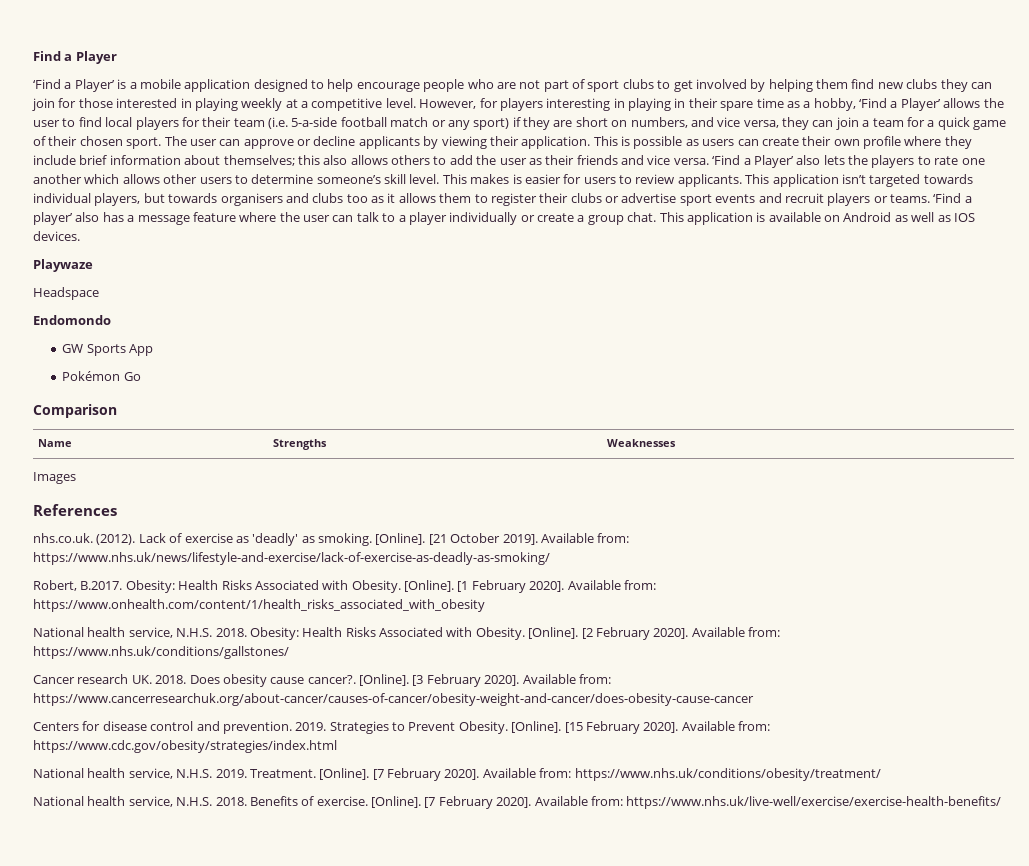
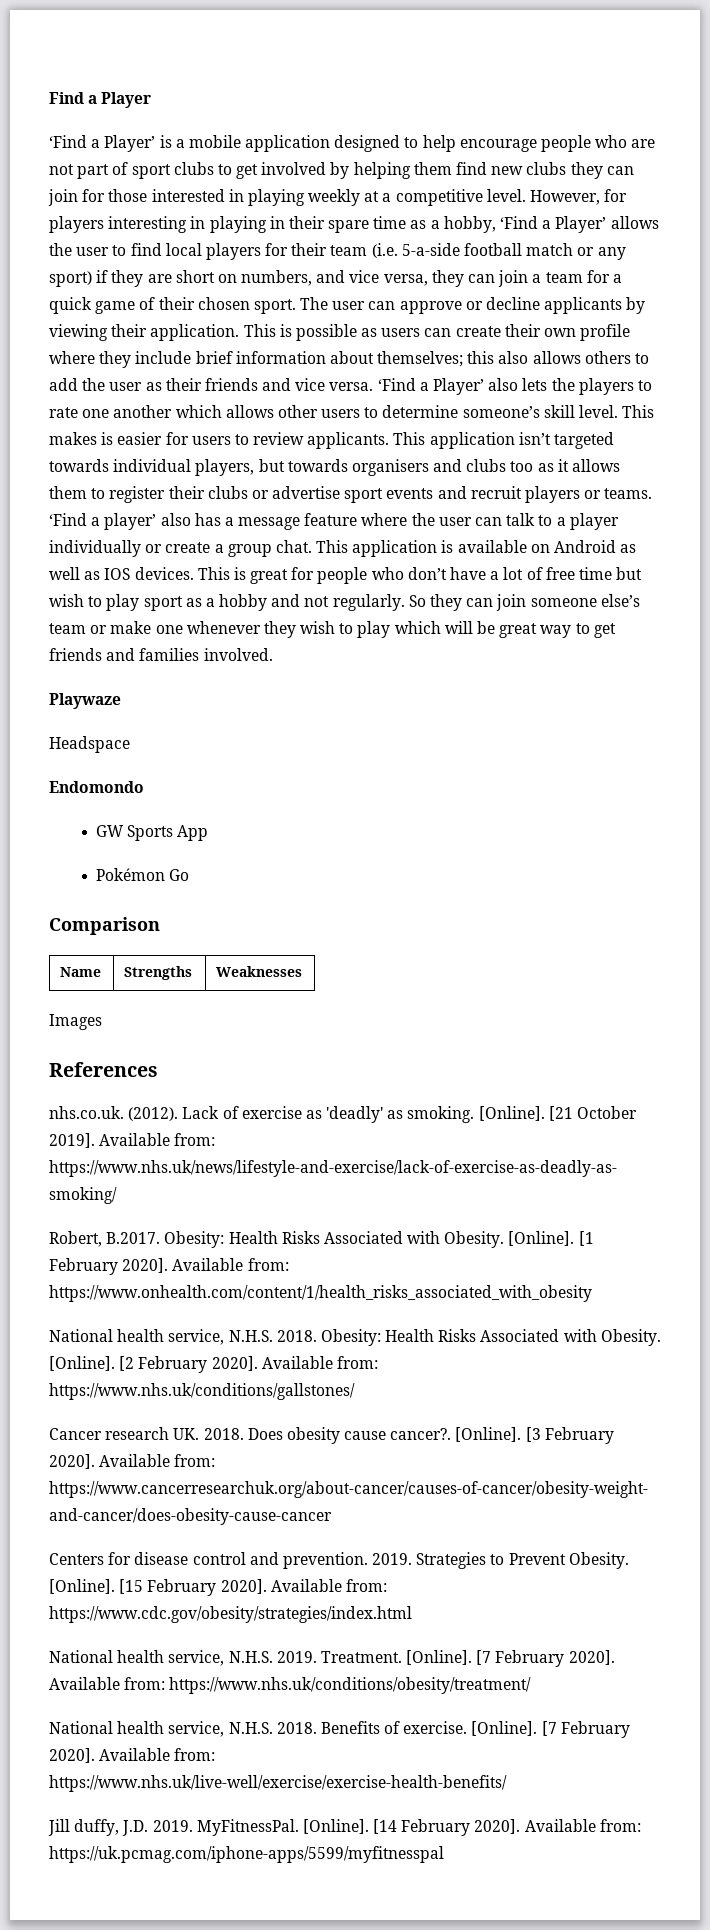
(80, 236) none -> [197,567,643,584] [49,594,640,611] [49,621,616,638] [49,648,273,661] This is great for people who don’t have a lot of free time but wish to play sport as a hobby and not regularly. So they can join someone else’s team or make one whenever they wish to play which will be great way to get friends and families involved.
(1002, 802) none -> [48,1819,641,1836] [49,1846,444,1863] // Jill duffy, J.D. 2019. MyFitnessPal. [Online]. [14 February 2020]. Available from: https://uk.pcmag.com/iphone-apps/5599/myfitnesspal

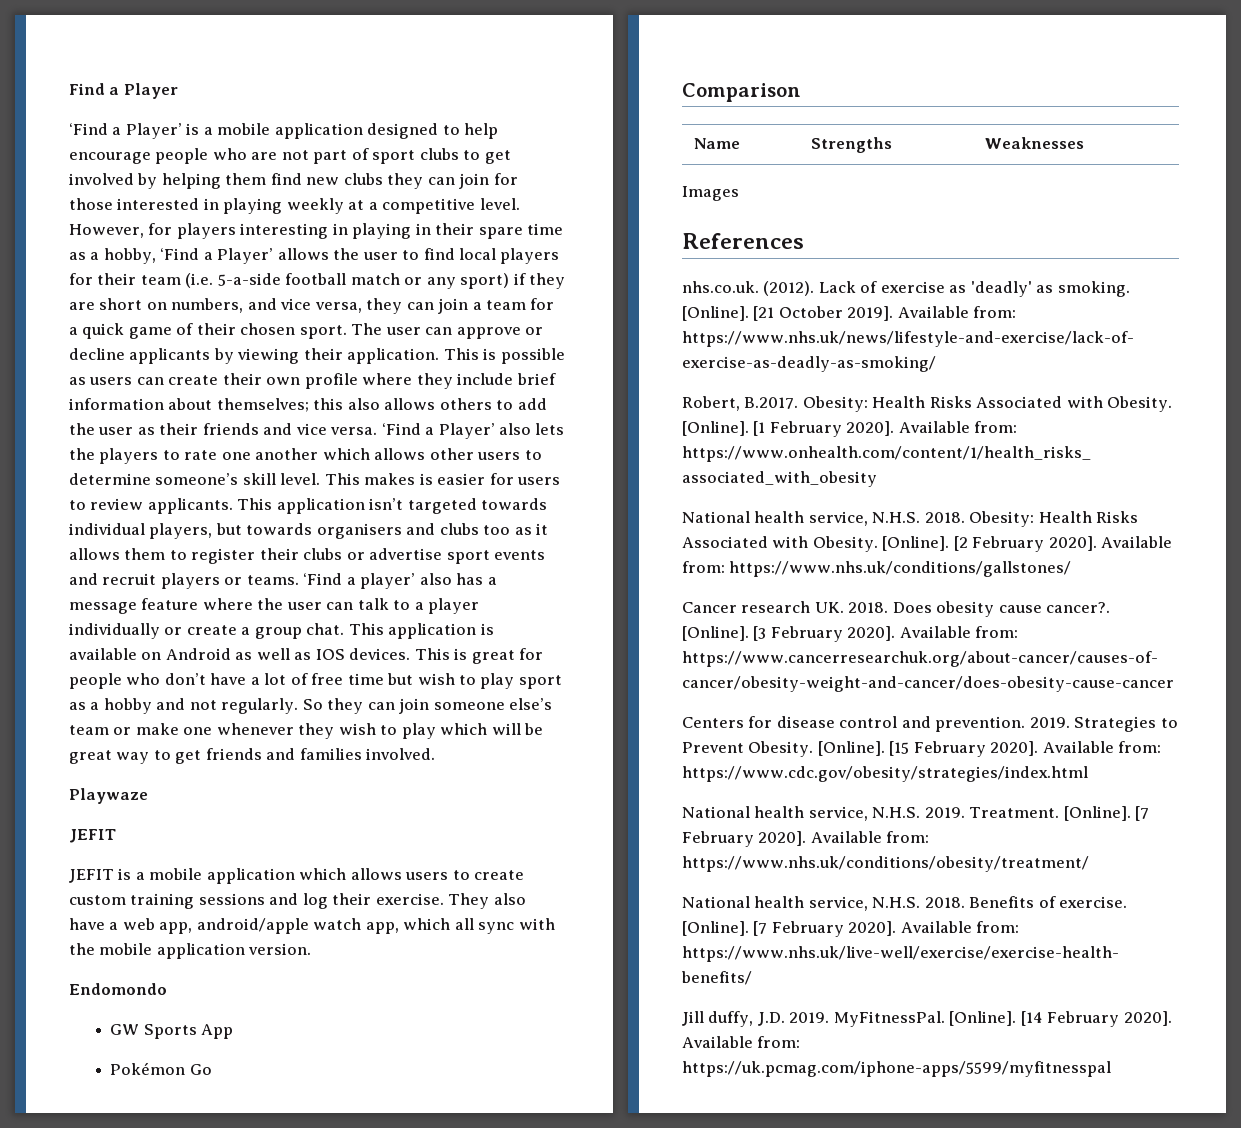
[49,736,130,753] Headspace -> [69,829,116,843] [69,868,525,884] [69,893,526,909] [69,918,555,934] [69,943,312,959] JEFIT // JEFIT is a mobile application which allows users to create custom training sessions and log their exercise. They also have a web app, android/apple watch app, which all sync with the mobile application version.

